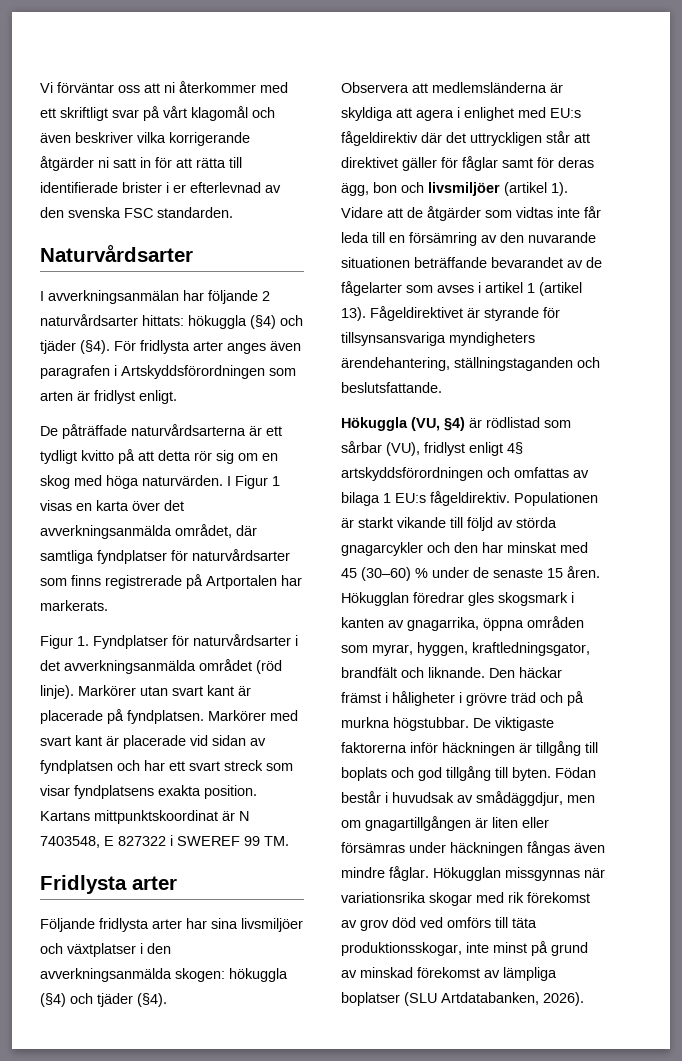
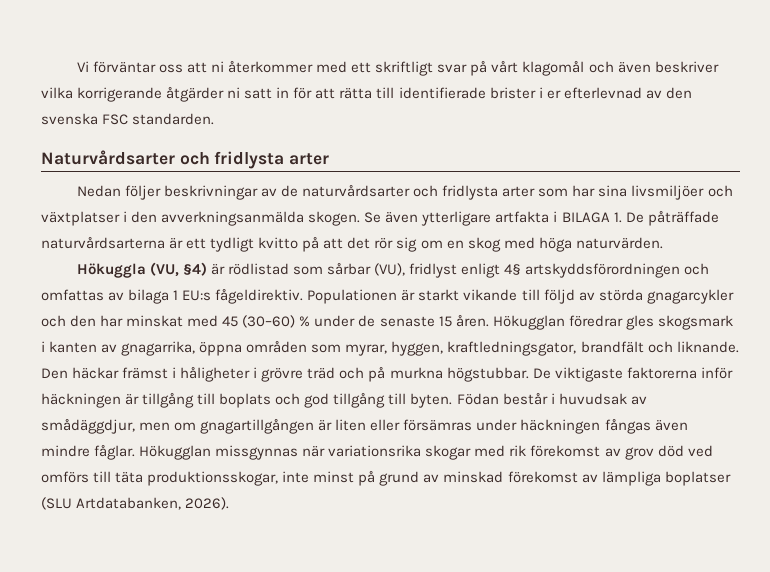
[40,290,270,304] [40,314,303,329] [40,340,301,354] [40,365,296,379] [40,390,177,404] // I avverkningsanmälan har följande 2 naturvårdsarter hittats: hökuggla (§4) och tjäder (§4). För fridlysta arter anges även paragrafen i Artskyddsförordningen som arten är fridlyst enligt. // -> [179,151,330,169] [76,184,733,200] [41,211,622,226] och fridlysta arter // Nedan följer beskrivningar av de naturvårdsarter och fridlysta arter som har sina livsmiljöer och växtplatser i den avverkningsanmälda skogen. Se även ytterligare artfakta i BILAGA 1.
[158,450,191,461] detta -> [347,237,371,249] det
[227,475,280,489] [40,500,184,511] [40,524,257,539] [40,549,290,564] [40,574,302,589] [40,600,108,611] [40,634,298,649] [40,659,282,674] [40,685,251,699] [40,709,298,724] [40,735,266,749] [40,760,293,774] [40,785,257,799] [40,810,249,824] [40,835,289,848] [40,875,177,894] [40,918,303,932] [40,943,171,957] [40,968,288,982] [40,993,167,1007] [341,82,563,93] [341,107,581,121] [341,131,590,146] [341,156,594,171] [341,182,568,196] [341,206,601,221] [341,232,596,246] [341,257,602,268] [341,281,582,296] [341,306,560,321] [341,332,535,346] [341,357,600,371] [341,382,442,393] I Figur 1 visas en karta över det avverkningsanmälda området, där samtliga fyndplatser för naturvårdsarter som finns registrerade på Artportalen har markerats. // Figur 1. Fyndplatser för naturvårdsarter i det avverkningsanmälda området (röd linje). Markörer utan svart kant är placerade på fyndplatsen. Markörer med svart kant är placerade vid sidan av fyndplatsen och har ett svart streck som visar fyndplatsens exakta position. Kartans mittpunktskoordinat är N 7403548, E 827322 i SWEREF 99 TM. // Fridlysta arter // Följande fridlysta arter har sina livsmiljöer och växtplatser i den avverkningsanmälda skogen: hökuggla (§4) och tjäder (§4). // Observera att medlemsländerna är skyldiga att agera i enlighet med EU:s fågeldirektiv där det uttryckligen står att direktivet gäller för fåglar samt för deras ägg, bon och livsmiljöer (artikel 1). Vidare att de åtgärder som vidtas inte får leda till en försämring av den nuvarande situationen beträffande bevarandet av de fågelarter som avses i artikel 1 (artikel 13). Fågeldirektivet är styrande för tillsynsansvariga myndigheters ärendehantering, ställningstaganden och beslutsfattande. -> (663, 243) none

